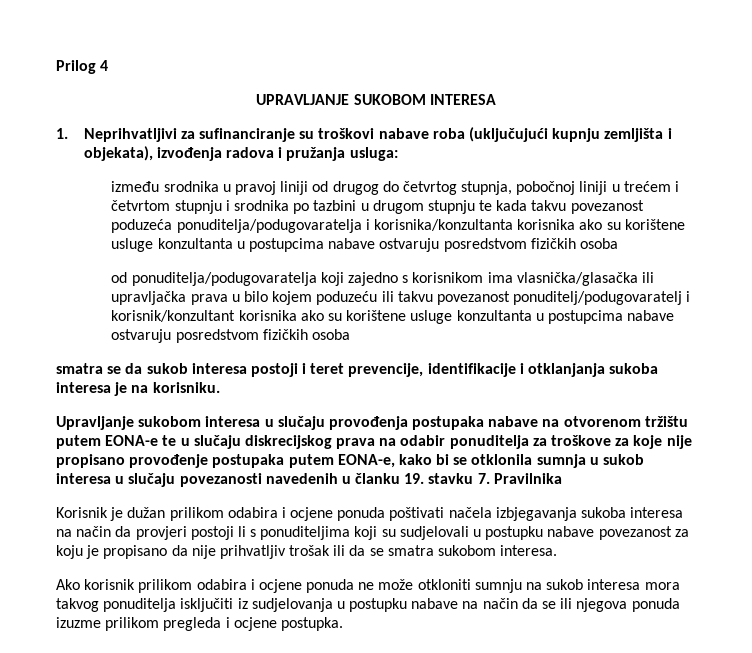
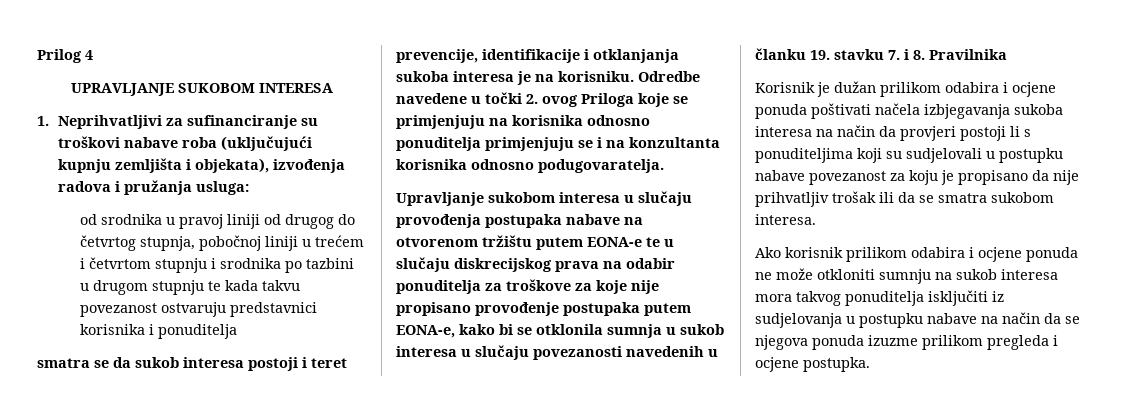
[111,181,160,192] između -> [79,214,97,225] od
[111,219,685,233] [111,238,618,252] [111,272,654,286] [111,291,691,305] [111,310,675,324] [111,329,350,343] poduzeća ponuditelja/podugovaratelja i korisnika/konzultanta korisnika ako su korištene usluge konzultanta u postupcima nabave ostvaruju posredstvom fizičkih osoba // od ponuditelja/podugovaratelja koji zajedno s korisnikom ima vlasnička/glasačka ili upravljačka prava u bilo kojem poduzeću ili takvu povezanost ponuditelj/podugovaratelj i korisnik/konzultant korisnika ako su korištene usluge konzultanta u postupcima nabave ostvaruju posredstvom fizičkih osoba -> [160,302,317,317] [79,324,237,339] ostvaruju predstavnici korisnika i ponuditelja
(220, 387) none -> [638,71,700,82] [396,92,688,107] [396,115,650,129] [396,137,720,151] [396,159,664,173] Odredbe navedene u točki 2. ovog Priloga koje se primjenjuju na korisnika odnosno ponuditelja primjenjuju se i na konzultanta korisnika odnosno podugovaratelja.
(490, 478) none -> [904,49,925,60] i 8.
[560,598,573,609] ili -> (1080, 320) none

